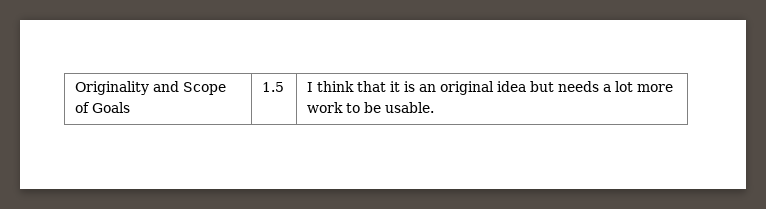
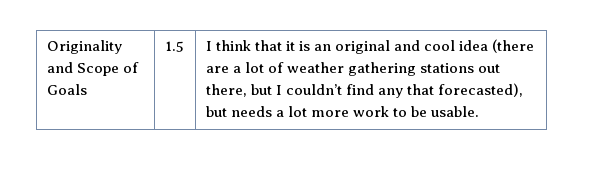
[496,81,526,92] idea -> [393,39,535,53] [205,62,500,76] [205,83,523,98] and cool idea (there are a lot of weather gathering stations out there, but I couldn’t find any that forecasted),

